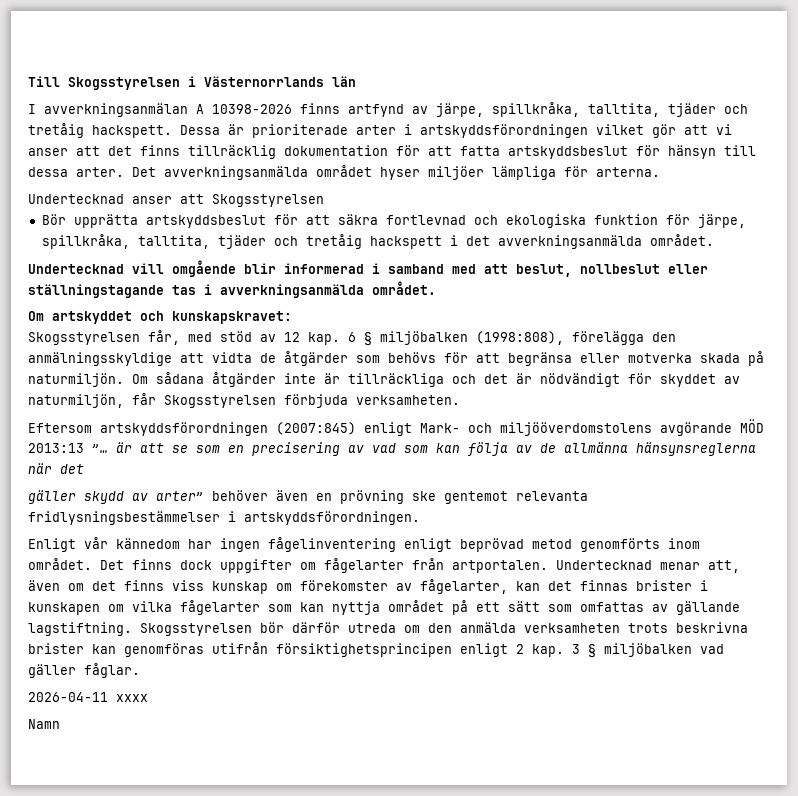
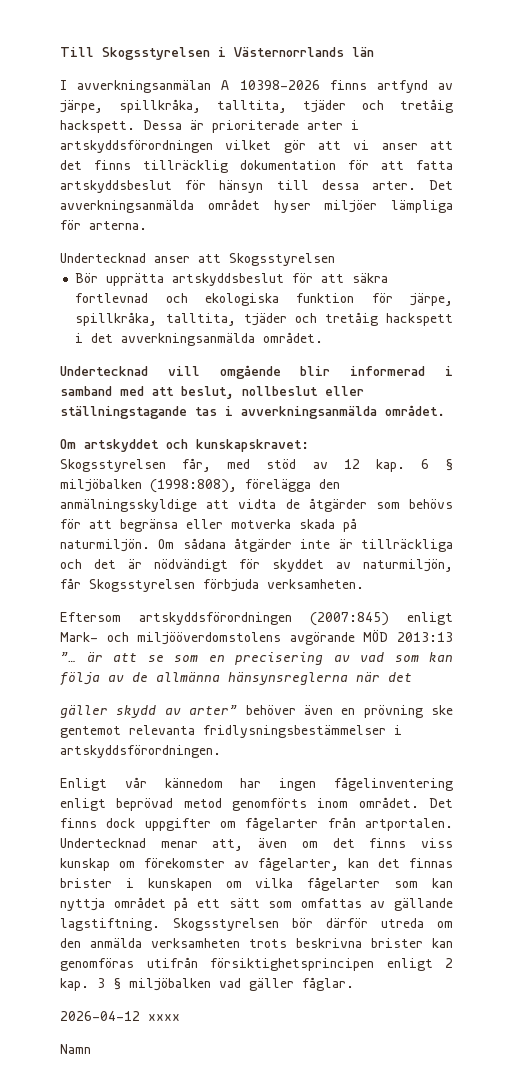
[28,692,108,702] 2026-04-11 -> [60,1011,140,1021] 2026-04-12

